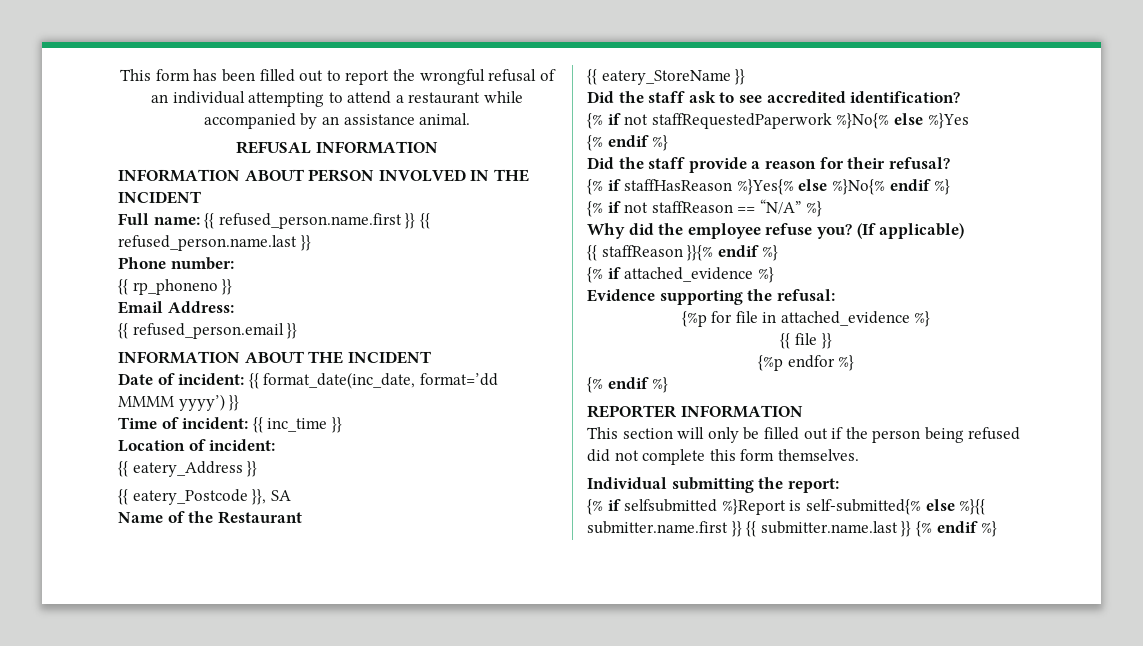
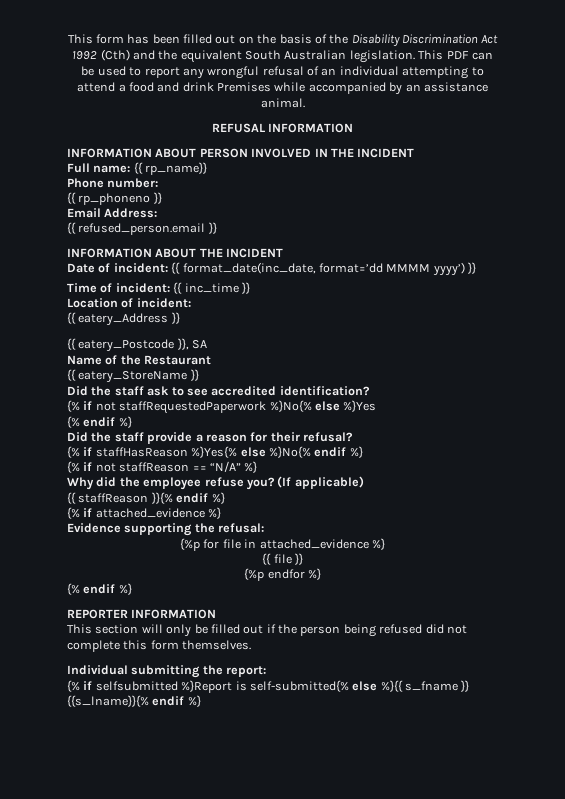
(324, 76) none -> [238,34,499,47] [72,49,493,63] [81,66,126,76] on the basis of the Disability Discrimination Act 1992 (Cth) and the equivalent South Australian legislation. This PDF can be used
[392,69,415,81] the -> [182,68,204,79] any
[408,92,481,104] restaurant -> [128,82,271,92] food and drink Premises
[218,213,430,229] [118,235,311,251] refused_person.name.first }} {{ refused_person.name.last }} -> [145,162,208,175] rp_name}}
[587,521,932,537] submitter.name.first }} {{ submitter.name.last }} {% -> [405,680,470,692] [67,695,149,707] s_fname }} {{s_lname}}{%

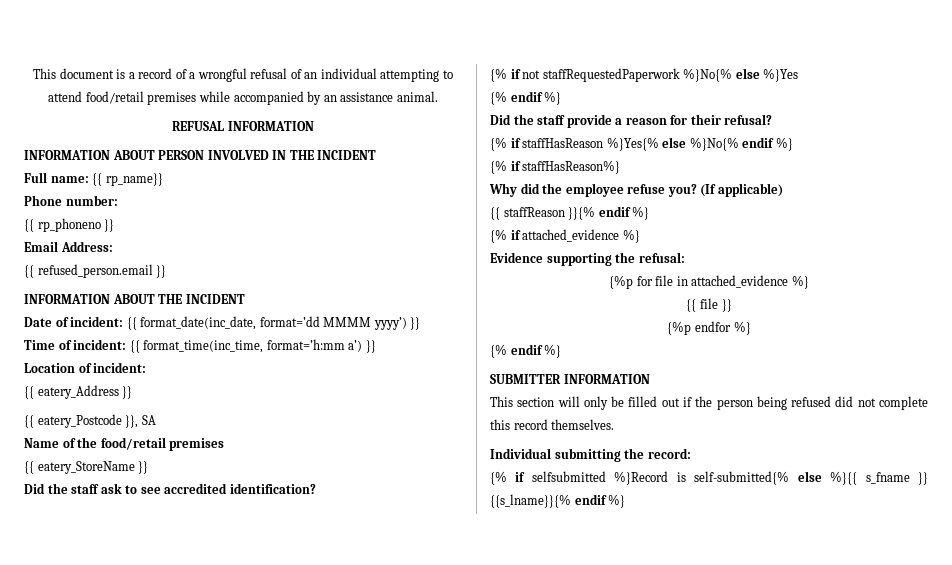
[67,34,499,47] [72,49,493,63] [81,66,204,79] This form has been filled out on the basis of the Disability Discrimination Act 1992 (Cth) and the equivalent South Australian legislation. This PDF can be used to report any -> [33,68,196,79] This document is a record of a
[118,82,271,92] a food and drink Premises -> [85,91,197,105] food/retail premises
[184,283,239,293] inc_time -> [143,339,363,353] format_time(inc_time, format=’h:mm a’)
[144,355,212,365] Restaurant -> [100,437,225,451] food/retail premises
[95,461,258,473] not staffReason == “N/A” %} -> [522,160,621,174] staffHasReason%}
[67,609,128,619] REPORTER -> [490,374,561,384] SUBMITTER
[150,640,179,650] form -> [513,419,548,430] record
[226,666,267,677] report: -> [647,448,691,459] record:
[181,680,233,693] %}Report -> [614,471,669,485] %}Record

